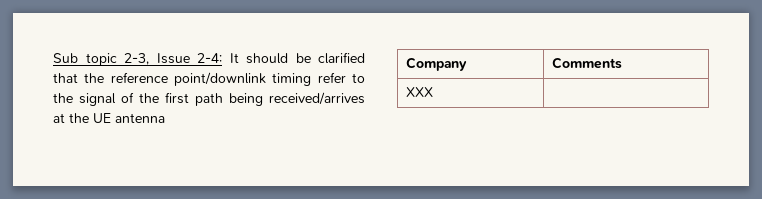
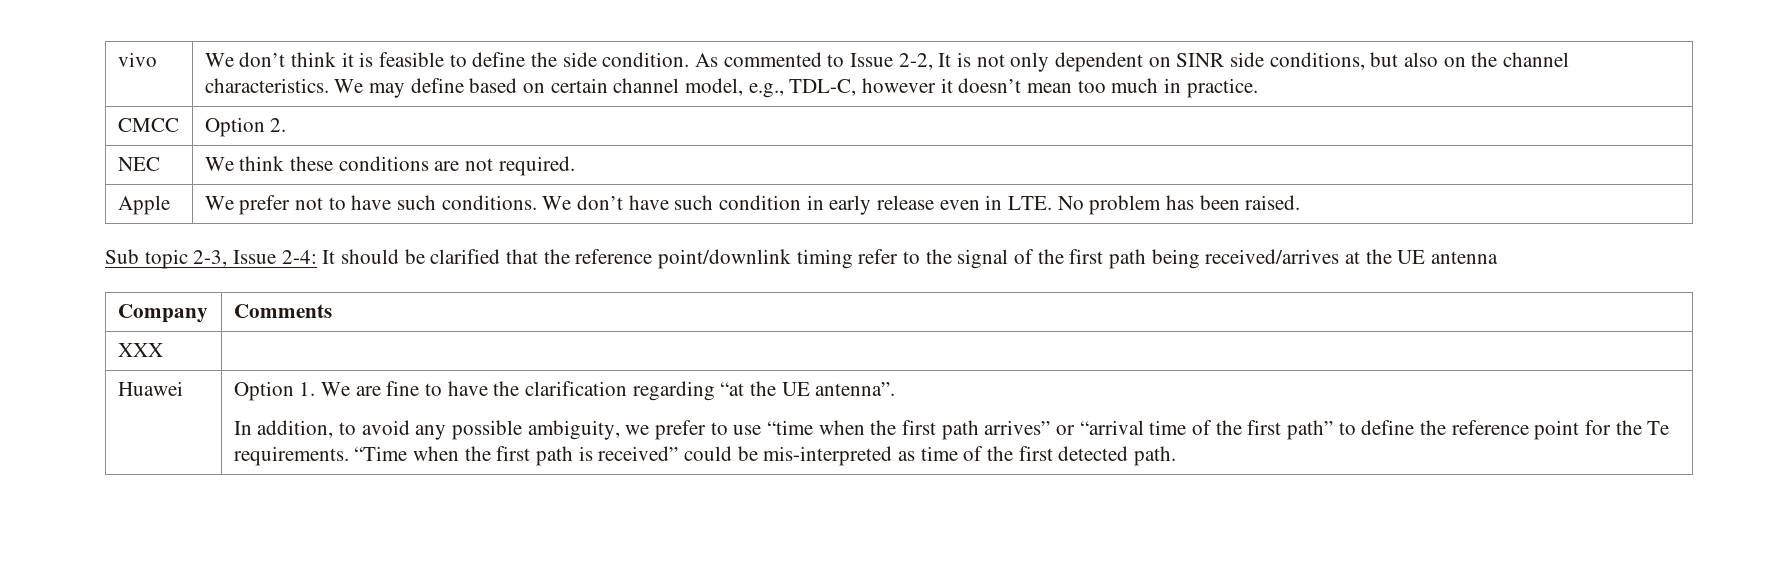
(53, 58) none -> [117,52,157,67] [204,52,1569,72] [204,78,1258,98] [117,118,179,132] [204,117,287,137] [117,157,160,171] [204,156,575,176] [117,195,170,215] [204,195,1301,215] vivo | We don’t think it is feasible to define the side condition. As commented to Issue 2-2, It is not only dependent on SINR side conditions, but also on the channel characteristics. We may define based on certain channel model, e.g., TDL-C, however it doesn’t mean too much in practice. // CMCC | Option 2. // NEC | We think these conditions are not required. // Apple | We prefer not to have such conditions. We don’t have such condition in early release even in LTE. No problem has been raised. //
(434, 92) none -> [117,381,183,396] [233,381,896,401] [233,420,1670,440] [233,446,1176,466] // Huawei | Option 1. We are fine to have the clarification regarding “at the UE antenna”. // In addition, to avoid any possible ambiguity, we prefer to use “time when the first path arrives” or “arrival time of the first path” to define the reference point for the Te requirements. “Time when the first path is received” could be mis-interpreted as time of the first detected path.

